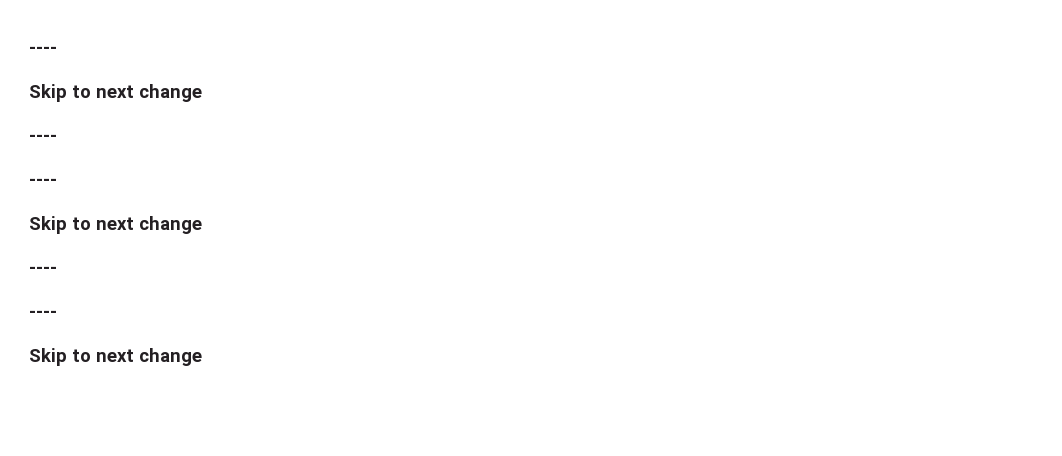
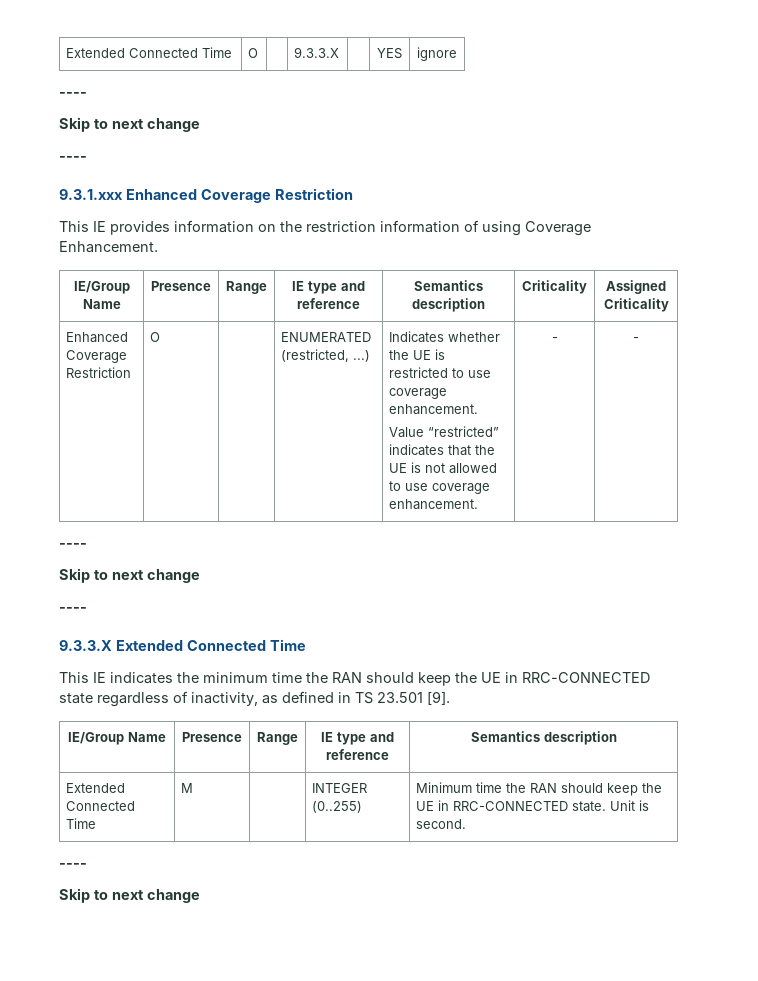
[29,46,57,54] [29,84,202,102] [29,134,57,142] [29,178,57,186] [29,216,202,234] [29,266,57,274] [29,310,57,318] [29,348,202,366] ---- // Skip to next change // ---- // ---- // Skip to next change // ---- // ---- // Skip to next change -> [66,47,233,58] [248,48,259,58] [294,47,340,58] [377,48,402,59] [417,47,457,61] [59,92,87,97] [59,117,200,132] [59,156,87,161] [59,188,353,203] [59,220,591,236] [59,241,158,253] [73,281,130,294] [82,299,121,309] [151,281,211,291] [226,281,267,294] [292,281,365,294] [297,298,360,309] [414,280,483,291] [412,298,485,312] [522,280,587,294] [606,280,667,294] [603,298,669,312] [66,332,129,343] [66,350,128,363] [66,367,132,378] [150,332,161,342] [281,332,372,342] [281,349,371,362] [389,331,501,343] [389,349,446,360] [389,367,492,378] [389,388,448,399] [389,404,479,415] [389,426,500,438] [389,444,496,456] [389,462,498,474] [389,481,491,494] [389,499,479,510] [551,337,558,342] [633,337,640,342] [59,543,87,548] [59,568,200,583] [59,607,87,612] [59,639,306,651] [59,672,650,686] [59,691,450,707] [68,732,166,745] [182,732,242,742] [257,732,298,745] [321,732,394,745] [326,749,389,760] [470,731,617,745] [66,783,126,793] [66,801,136,811] [66,818,97,829] [181,783,194,793] [312,783,368,793] [312,801,363,813] [416,782,663,796] [416,800,650,812] [416,819,467,829] [59,863,87,868] [59,888,200,903] Extended Connected Time | O | | 9.3.3.X | | YES | ignore // ---- // Skip to next change // ---- // 9.3.1.xxx Enhanced Coverage Restriction // This IE provides information on the restriction information of using Coverage Enhancement. // IE/Group Name | Presence | Range | IE type and reference | Semantics description | Criticality | Assigned Criticality // Enhanced Coverage Restriction | O | | ENUMERATED (restricted, ...) | Indicates whether the UE is restricted to use coverage enhancement. // Value “restricted” indicates that the UE is not allowed to use coverage enhancement. | - | - // ---- // Skip to next change // ---- // 9.3.3.X Extended Connected Time // This IE indicates the minimum time the RAN should keep the UE in RRC-CONNECTED state regardless of inactivity, as defined in TS 23.501 [9]. // IE/Group Name | Presence | Range | IE type and reference | Semantics description // Extended Connected Time | M | | INTEGER (0..255) | Minimum time the RAN should keep the UE in RRC-CONNECTED state. Unit is second. // ---- // Skip to next change

